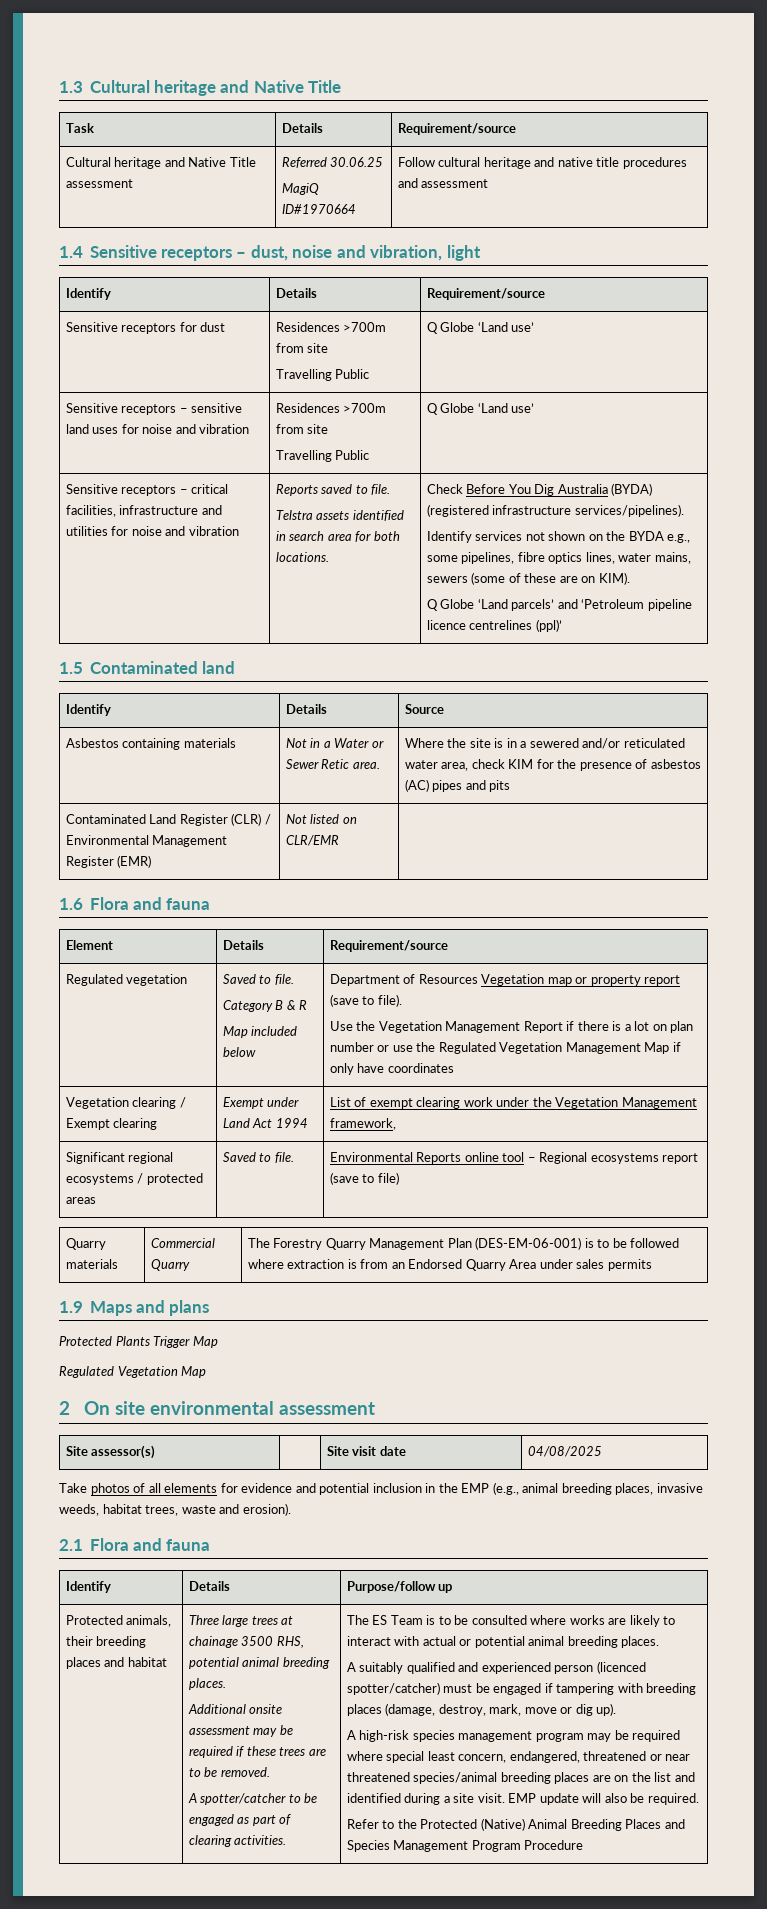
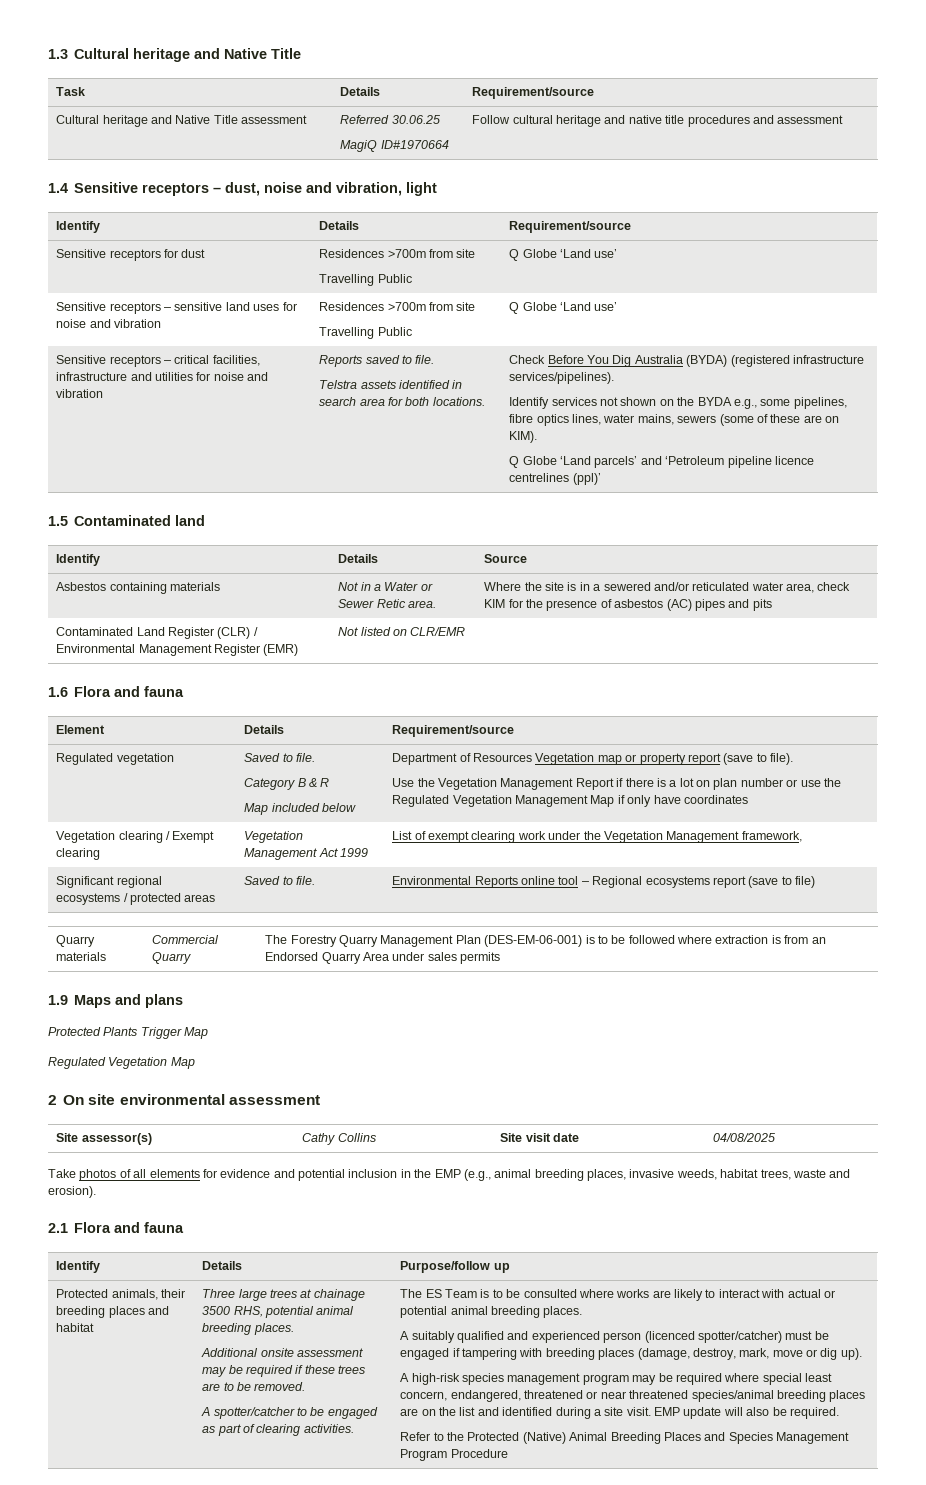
[222,1097,300,1109] [222,1118,308,1128] Exempt under Land Act 1994 -> [244,831,304,843] [244,848,369,860] Vegetation Management Act 1999
(156, 1452) none -> [302,1133,376,1145] Cathy Collins

